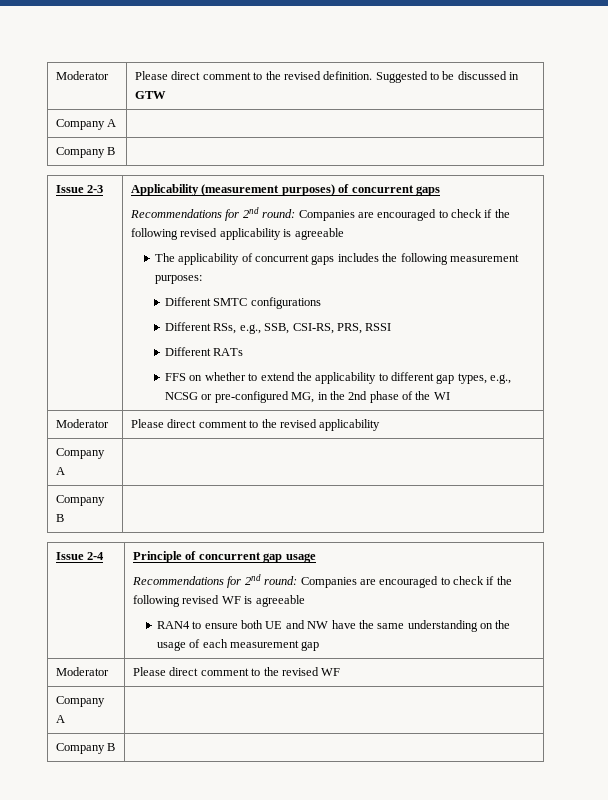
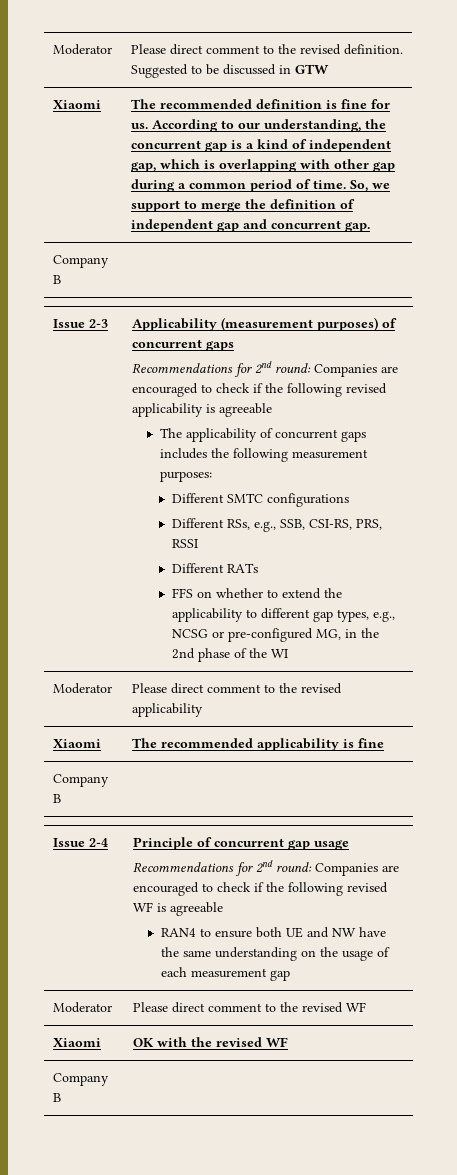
[56,119,117,130] Company A | -> [52,100,101,109] [130,99,390,109] [130,119,386,132] [130,139,391,152] [130,159,395,172] [130,179,390,192] [130,199,355,212] [130,219,370,232] Xiaomi | The recommended definition is fine for us. According to our understanding, the concurrent gap is a kind of independent gap, which is overlapping with other gap during a common period of time. So, we support to merge the definition of independent gap and concurrent gap.
[56,448,106,459] [56,467,66,475] Company A | -> [52,739,101,748] [131,738,384,751] Xiaomi | The recommended applicability is fine
[56,696,106,707] [56,715,66,723] Company A | -> [52,1038,101,1047] [132,1037,288,1047] Xiaomi | OK with the revised WF

